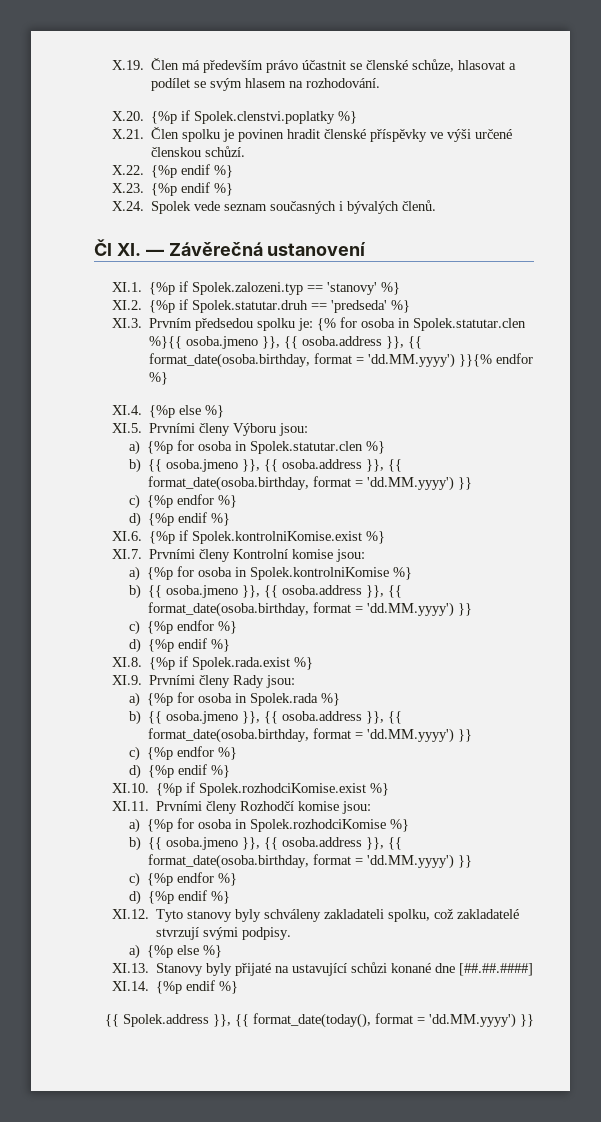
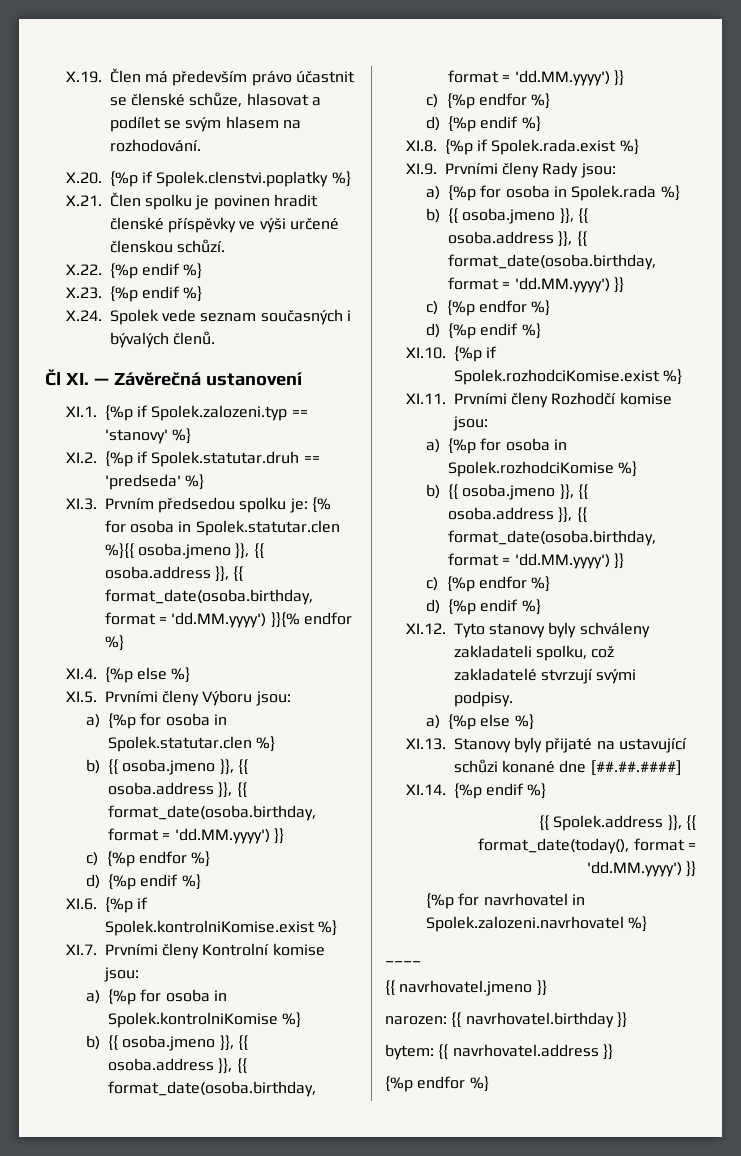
(534, 1020) none -> [426,893,586,909] [426,916,648,932] [385,960,421,963] [385,980,547,996] [385,1012,627,1028] [385,1044,613,1060] [385,1076,489,1092] // {%p for navrhovatel in Spolek.zalozeni.navrhovatel %} // ____ // {{ navrhovatel.jmeno }} // narozen: {{ navrhovatel.birthday }} // bytem: {{ navrhovatel.address }} // {%p endfor %}

